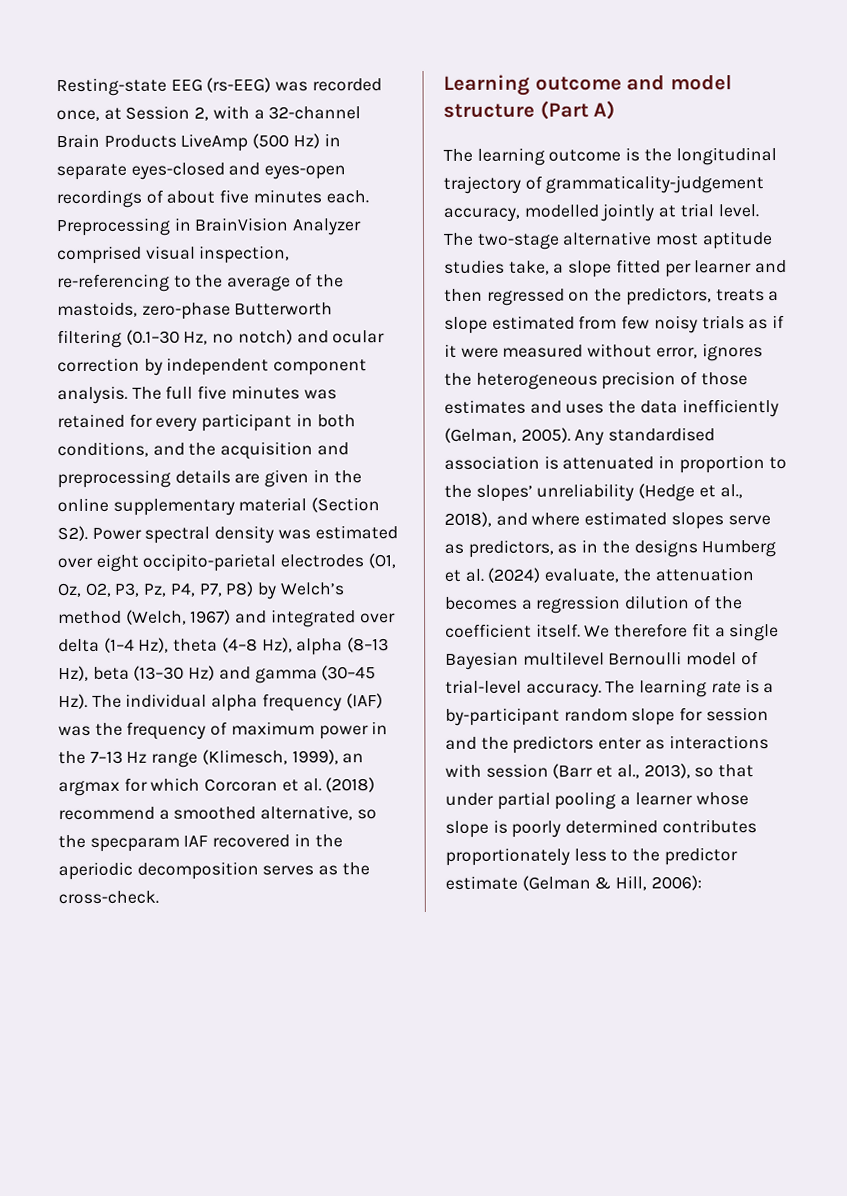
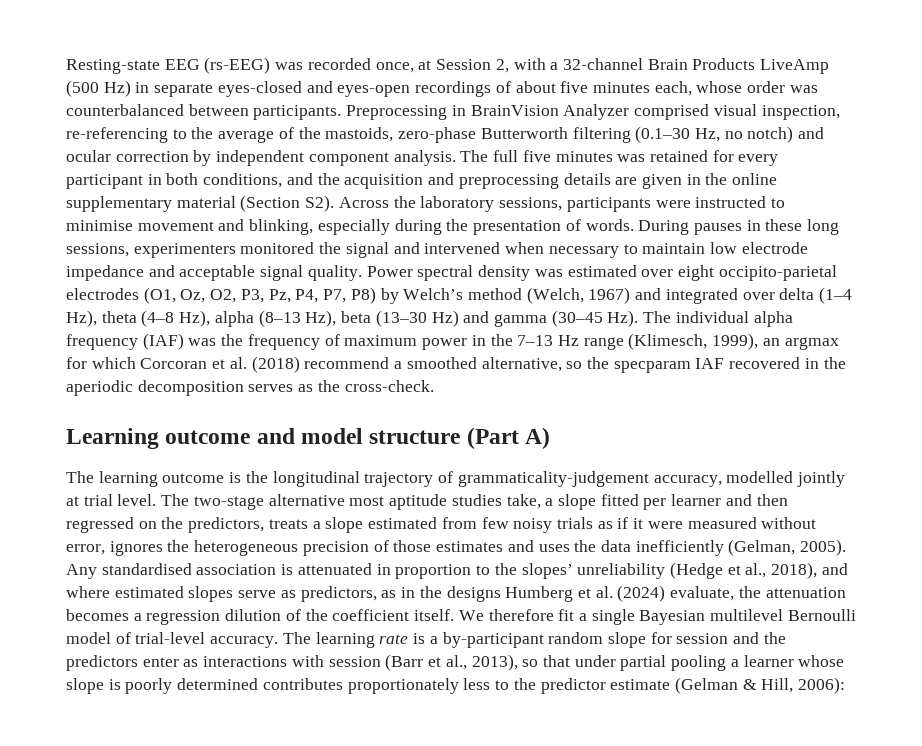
[325,190,369,204] each. -> [654,81,818,96] [66,104,342,120] each, whose order was counterbalanced between participants.
(88, 533) none -> [338,196,785,212] [66,219,840,235] [66,242,808,258] [66,265,362,281] Across the laboratory sessions, participants were instructed to minimise movement and blinking, especially during the presentation of words. During pauses in these long sessions, experimenters monitored the signal and intervened when necessary to maintain low electrode impedance and acceptable signal quality.

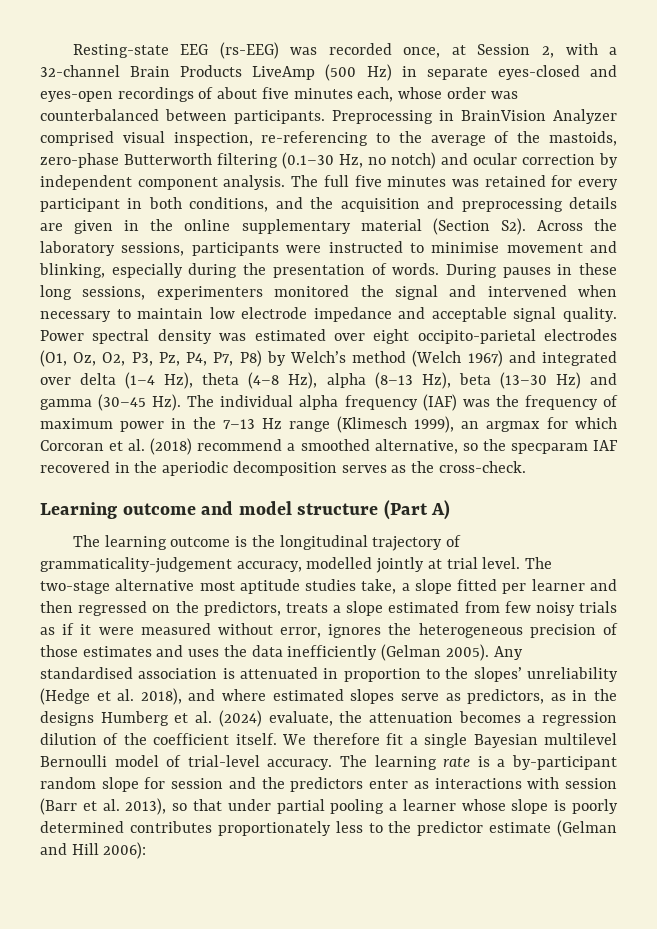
[526,287,584,304] (Welch, -> [412,350,462,367] (Welch
[628,333,708,350] (Klimesch, -> [337,416,407,433] (Klimesch
[728,539,796,556] (Gelman, -> [381,644,442,661] (Gelman
[745,563,767,578] al., -> [117,689,135,701] al.
[445,655,467,670] al., -> [102,799,120,811] al.
[742,678,794,693] & Hill, -> [40,843,99,855] and Hill

